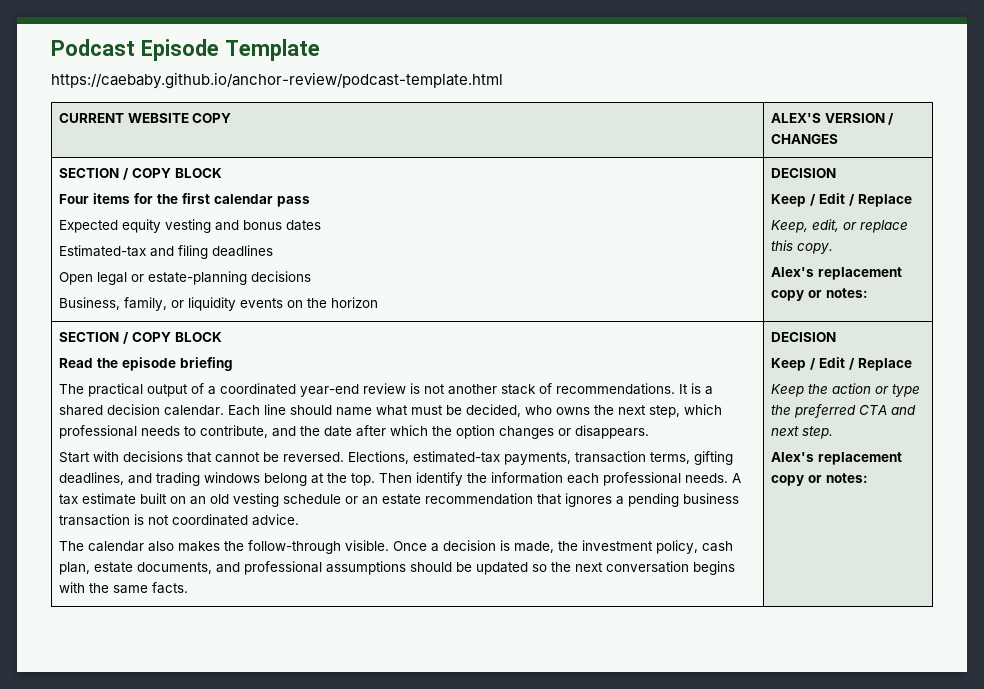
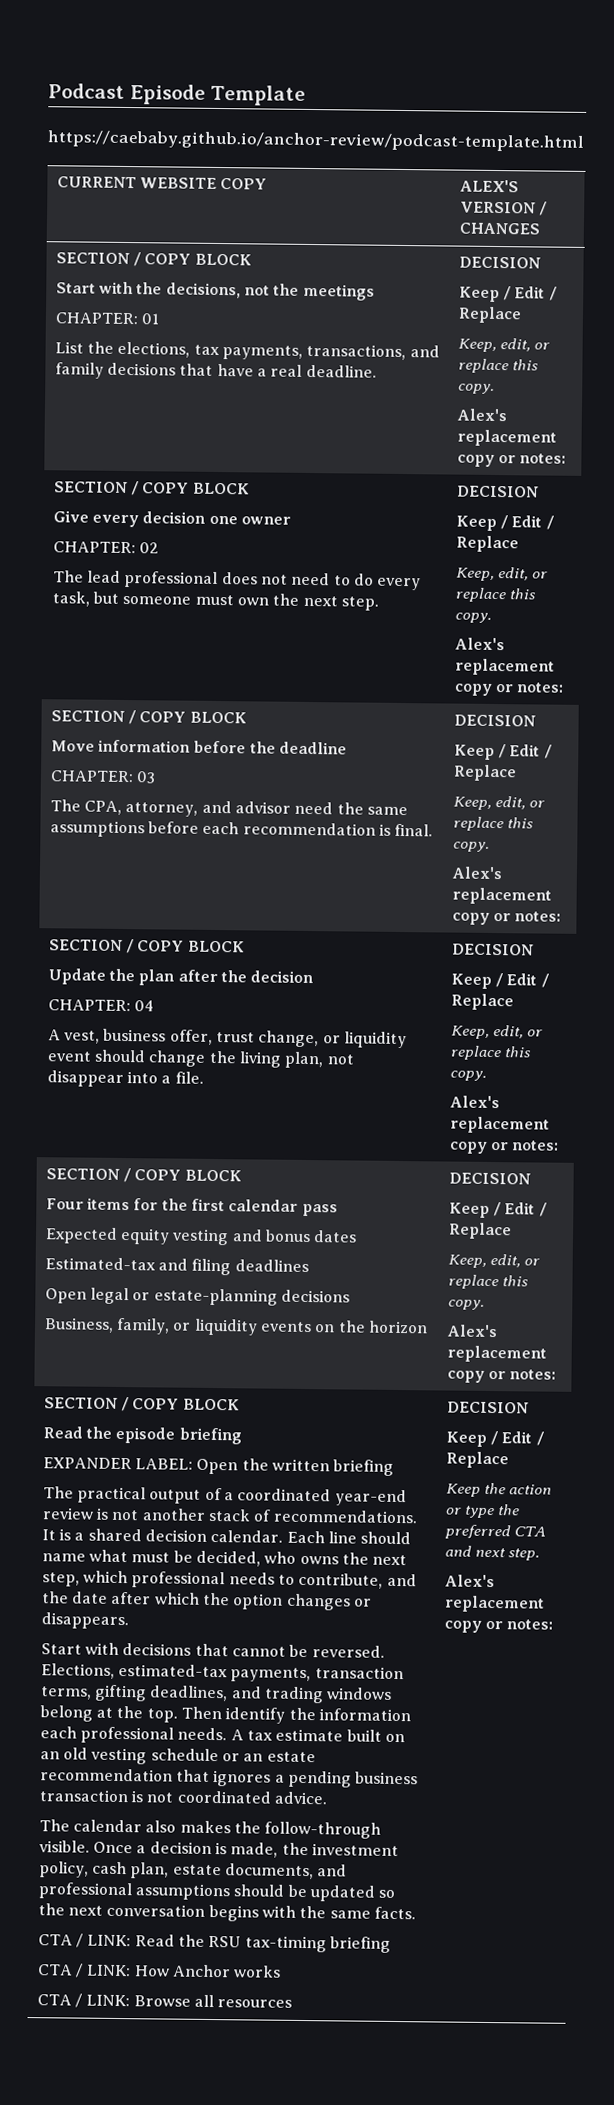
(223, 173) none -> [55,281,375,301] [54,312,160,325] [54,341,440,361] [54,362,377,379] [458,256,541,269] [458,286,557,303] [457,306,522,324] [457,338,551,353] [457,358,540,374] [457,383,495,394] [456,408,507,422] [456,429,557,447] [456,453,567,467] [53,481,250,496] [52,510,291,528] [52,541,160,554] [52,570,422,591] [51,591,379,611] [456,485,539,498] [455,515,554,532] [455,535,519,553] [455,567,549,581] [454,587,538,603] [454,612,492,623] [454,637,505,651] [454,658,555,676] [453,682,565,696] [50,710,247,725] [50,739,347,755] [49,770,157,784] [49,799,408,817] [49,820,434,838] [453,714,536,727] [453,744,552,761] [452,764,517,782] [452,796,546,810] [452,816,535,832] [452,841,490,852] [451,866,503,880] [451,887,552,905] [451,911,562,925] [48,939,245,954] [47,968,315,986] [47,999,155,1012] [47,1028,407,1049] [46,1049,354,1069] [46,1070,204,1088] [451,943,534,956] [450,973,549,989] [450,993,514,1011] [450,1025,544,1039] [449,1045,533,1061] [449,1070,487,1081] [449,1095,500,1109] [449,1116,550,1134] [448,1140,560,1154] [45,1168,242,1183] // Start with the decisions, not the meetings // CHAPTER: 01 // List the elections, tax payments, transactions, and family decisions that have a real deadline. | DECISION // Keep / Edit / Replace // Keep, edit, or replace this copy. // Alex's replacement copy or notes: // SECTION / COPY BLOCK // Give every decision one owner // CHAPTER: 02 // The lead professional does not need to do every task, but someone must own the next step. | DECISION // Keep / Edit / Replace // Keep, edit, or replace this copy. // Alex's replacement copy or notes: // SECTION / COPY BLOCK // Move information before the deadline // CHAPTER: 03 // The CPA, attorney, and advisor need the same assumptions before each recommendation is final. | DECISION // Keep / Edit / Replace // Keep, edit, or replace this copy. // Alex's replacement copy or notes: // SECTION / COPY BLOCK // Update the plan after the decision // CHAPTER: 04 // A vest, business offer, trust change, or liquidity event should change the living plan, not disappear into a file. | DECISION // Keep / Edit / Replace // Keep, edit, or replace this copy. // Alex's replacement copy or notes: // SECTION / COPY BLOCK
(234, 364) none -> [42,1457,395,1476] // EXPANDER LABEL: Open the written briefing
(189, 588) none -> [37,1933,391,1953] [37,1963,282,1978] [36,1993,293,2008] // CTA / LINK: Read the RSU tax-timing briefing // CTA / LINK: How Anchor works // CTA / LINK: Browse all resources

